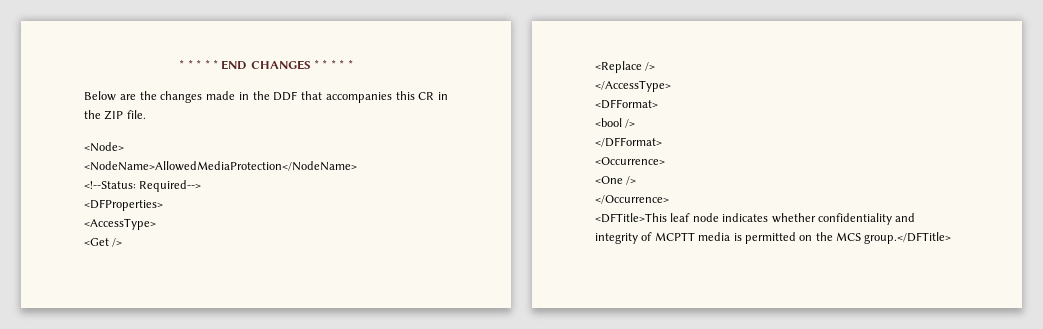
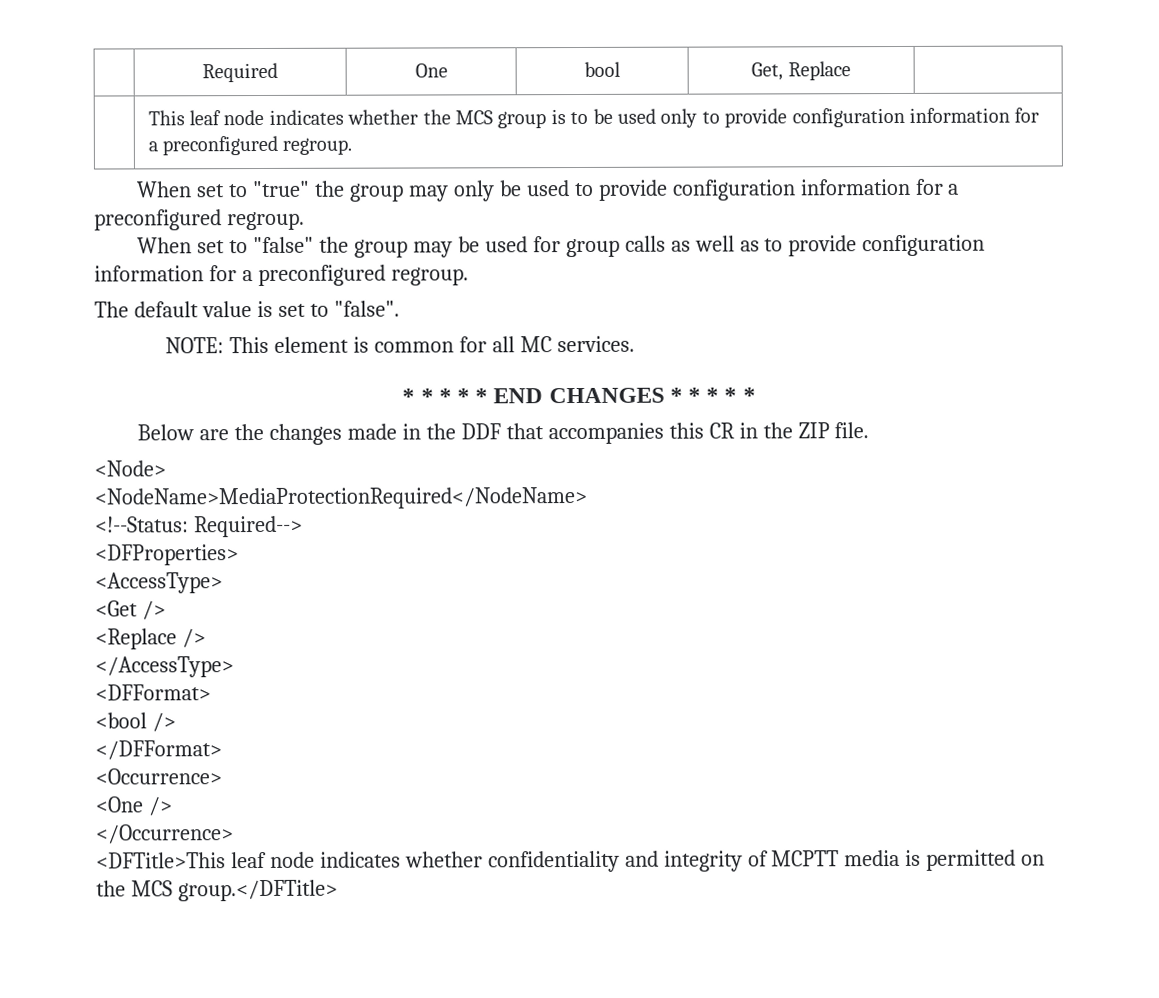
(179, 64) none -> [202,62,278,83] [414,63,448,78] [584,61,621,77] [751,61,851,81] [147,107,1040,129] [147,135,353,156] [137,178,960,202] [94,209,305,231] [137,234,986,258] [94,264,469,287] [94,300,400,318] [165,335,635,354] | Required | One | bool | Get, Replace | // | This leaf node indicates whether the MCS group is to be used only to provide configuration information for a preconfigured regroup. // When set to "true" the group may only be used to provide configuration information for a preconfigured regroup. // When set to "false" the group may be used for group calls as well as to provide configuration information for a preconfigured regroup. // The default value is set to "false". // NOTE: This element is common for all MC services. //
[84,161,357,171] <NodeName>AllowedMediaProtection</NodeName> -> [94,486,588,510] <NodeName>MediaProtectionRequired</NodeName>

